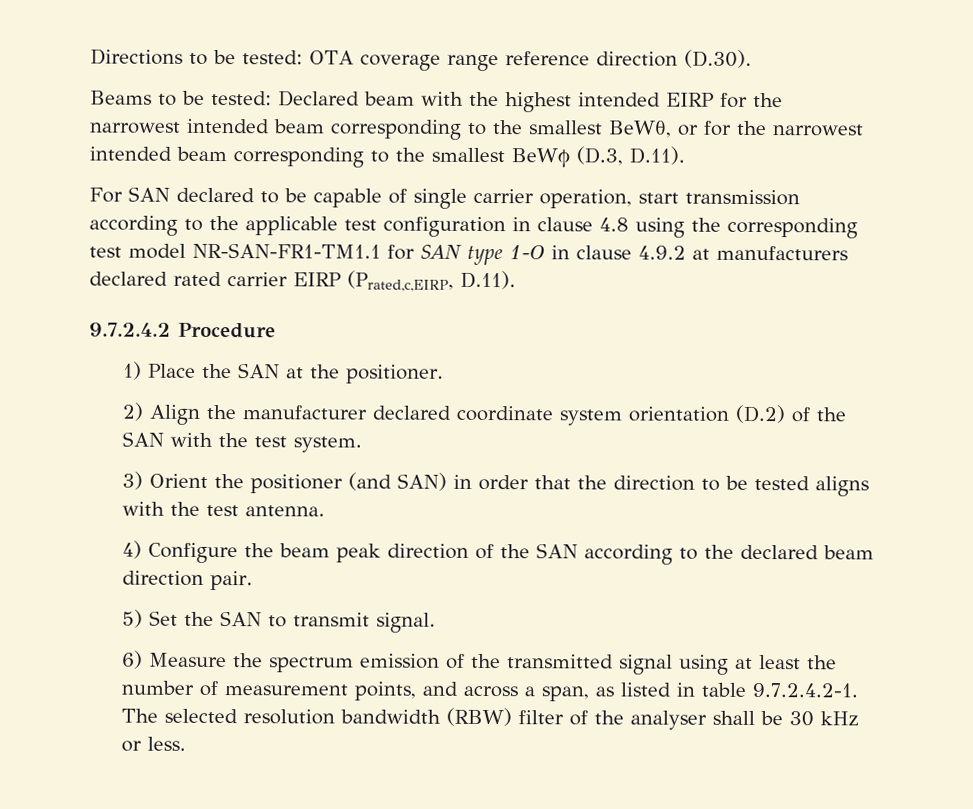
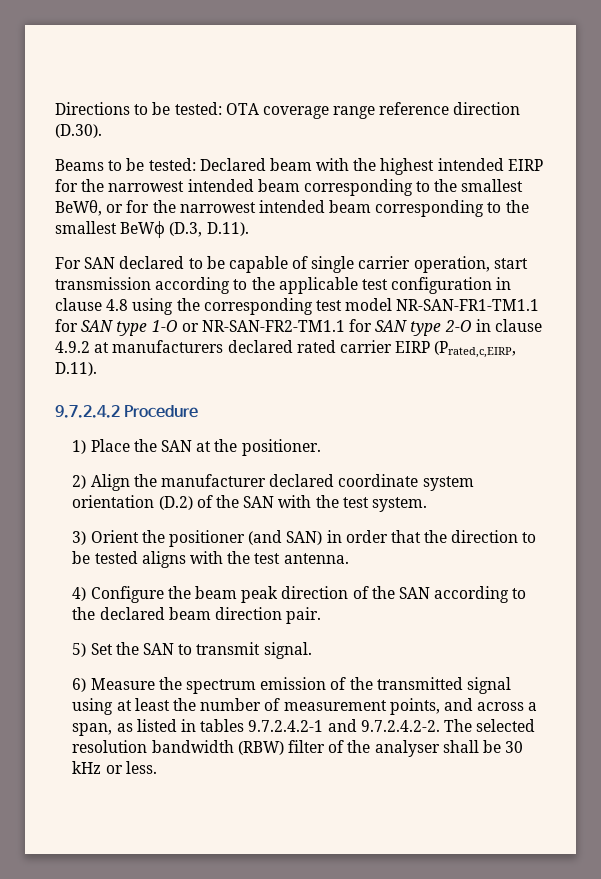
(545, 252) none -> [181,319,472,336] or NR-SAN-FR2-TM1.1 for SAN type 2-O
[700,682,858,698] table 9.7.2.4.2-1. -> [200,719,440,732] tables 9.7.2.4.2-1 and 9.7.2.4.2-2.

